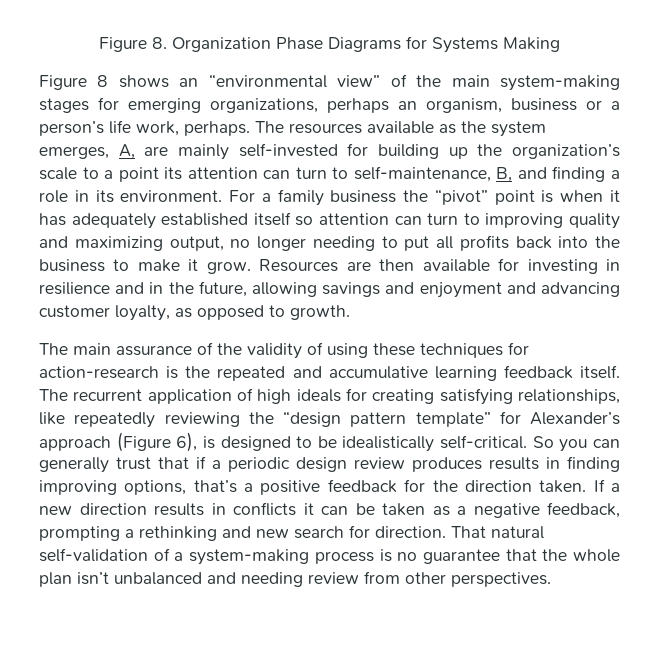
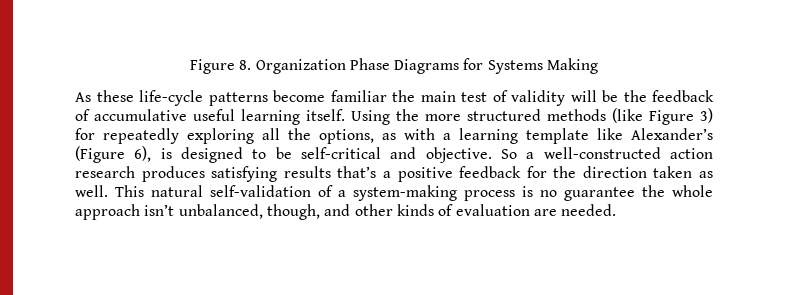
[39,74,621,91] [39,97,620,113] [39,120,546,137] [39,143,620,160] [39,166,620,182] [39,189,620,206] [39,212,621,229] [39,235,620,251] [39,258,620,274] [39,281,620,298] [39,305,350,321] [39,342,529,359] [39,365,620,381] [39,388,620,405] [39,411,620,428] [39,436,111,451] Figure 8 shows an “environmental view” of the main system-making stages for emerging organizations, perhaps an organism, business or a person’s life work, perhaps. The resources available as the system emerges, A, are mainly self-invested for building up the organization’s scale to a point its attention can turn to self-maintenance, B, and finding a role in its environment. For a family business the “pivot” point is when it has adequately established itself so attention can turn to improving quality and maximizing output, no longer needing to put all profits back into the business to make it grow. Resources are then available for investing in resilience and in the future, allowing savings and enjoyment and advancing customer loyalty, as opposed to growth. // The main assurance of the validity of using these techniques for action-research is the repeated and accumulative learning feedback itself. The recurrent application of high ideals for creating satisfying relationships, like repeatedly reviewing the “design pattern template” for Alexander’s approach -> [75,90,714,106] [75,108,713,125] [75,128,713,144] As these life-cycle patterns become familiar the main test of validity will be the feedback of accumulative useful learning itself. Using the more structured methods (like Figure 3) for repeatedly exploring all the options, as with a learning template like Alexander’s
[342,435,620,452] [39,456,620,473] [39,480,187,495] idealistically self-critical. So you can generally trust that if a periodic design review produces results in finding improving options, -> [301,147,713,163] [75,166,331,182] self-critical and objective. So a well-constructed action research produces satisfying results
[539,479,621,493] [39,502,620,518] [39,525,486,541] taken. If a new direction results in conflicts it can be taken as a negative feedback, prompting a rethinking and new search for direction. That -> [653,166,713,178] [75,185,144,197] taken as well. This
[505,549,537,561] that -> (635, 194) none
[39,571,551,587] plan isn’t unbalanced and needing review from other perspectives. -> [75,204,617,220] approach isn’t unbalanced, though, and other kinds of evaluation are needed.

